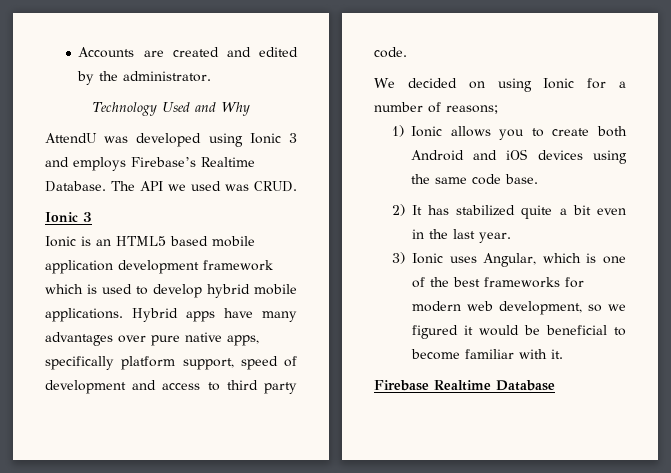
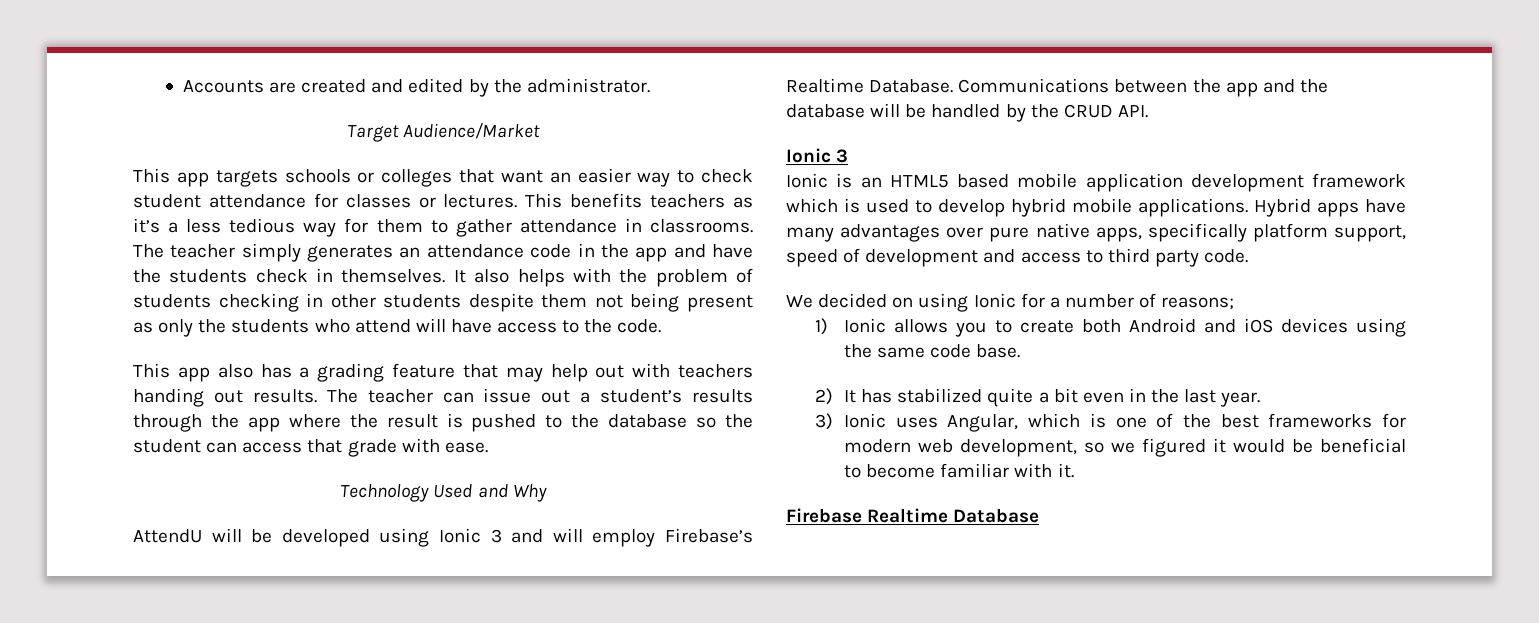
(212, 76) none -> [346,123,541,142] [133,168,753,187] [133,193,754,208] [133,218,754,237] [133,243,754,262] [133,268,753,287] [133,293,753,312] [133,318,662,337] [133,363,753,382] [133,388,753,407] [133,413,753,432] [133,438,488,457] // Target Audience/Market // This app targets schools or colleges that want an easier way to check student attendance for classes or lectures. This benefits teachers as it’s a less tedious way for them to gather attendance in classrooms. The teacher simply generates an attendance code in the app and have the students check in themselves. It also helps with the problem of students checking in other students despite them not being present as only the students who attend will have access to the code. // This app also has a grading feature that may help out with teachers handing out results. The teacher can issue out a student’s results through the app where the result is pushed to the database so the student can access that grade with ease.
[104,136,129,143] was -> [211,528,273,543] will be
[73,157,126,171] employs -> [552,528,656,547] will employ
[111,181,297,192] The API we used was CRUD. -> [958,78,1328,97] [786,103,1148,122] Communications between the app and the database will be handled by the CRUD API.

